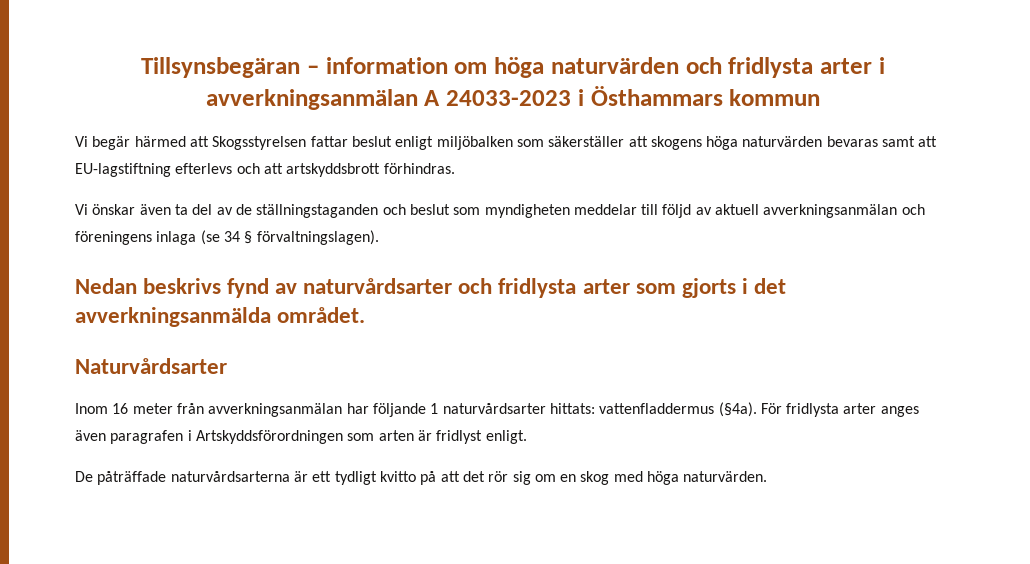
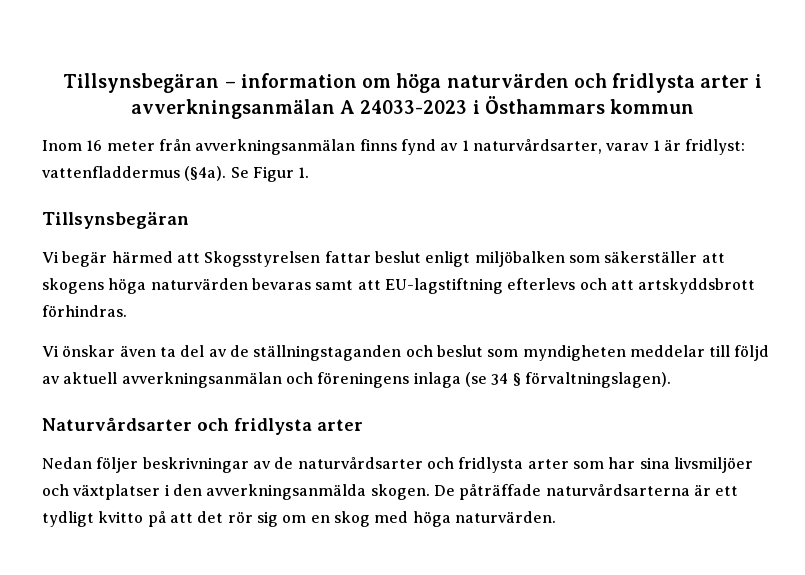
(821, 97) none -> [42,139,746,155] [42,166,310,182] [42,212,189,229] // Inom 16 meter från avverkningsanmälan finns fynd av 1 naturvårdsarter, varav 1 är fridlyst: vattenfladdermus (§4a). Se Figur 1. // Tillsynsbegäran
[75,278,298,298] Nedan beskrivs fynd av -> [42,417,363,435] [42,457,294,473] Naturvårdsarter och fridlysta arter // Nedan följer beskrivningar av de
[681,278,786,298] [75,307,366,327] [75,358,227,374] [75,402,919,417] [75,430,527,444] gjorts i det avverkningsanmälda området. // Naturvårdsarter // Inom 16 meter från avverkningsanmälan har följande 1 naturvårdsarter hittats: vattenfladdermus (§4a). För fridlysta arter anges även paragrafen i Artskyddsförordningen som arten är fridlyst enligt. // -> [608,457,753,473] [42,484,430,500] har sina livsmiljöer och växtplatser i den avverkningsanmälda skogen.

